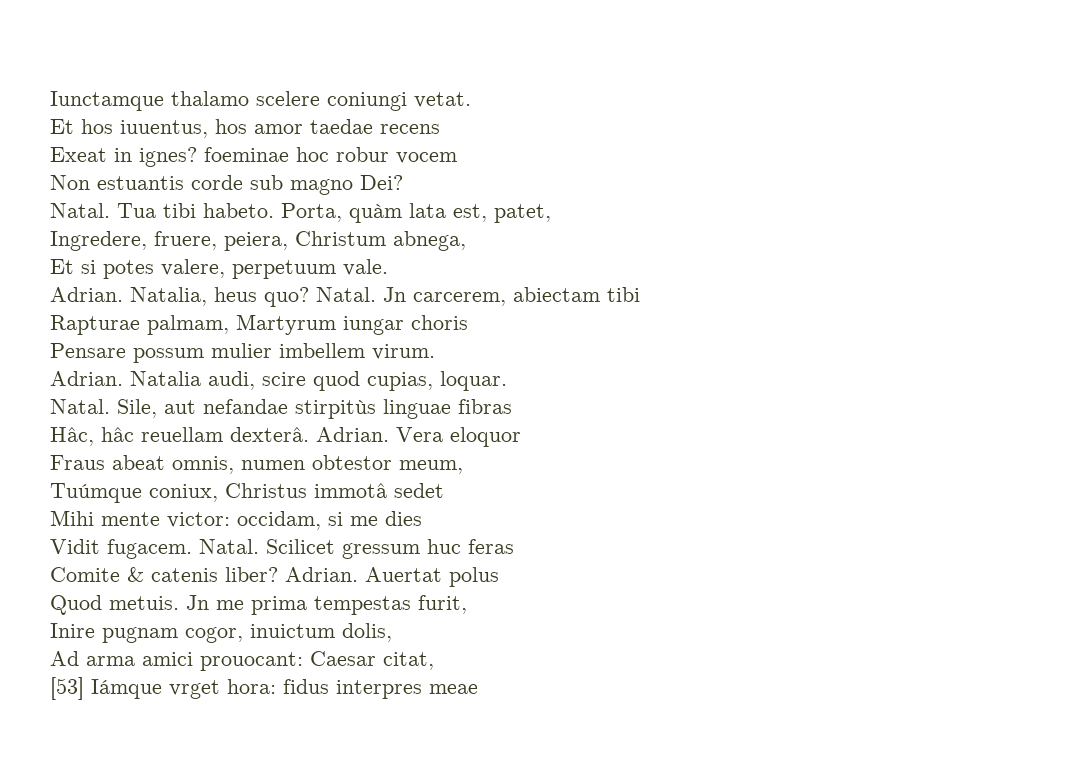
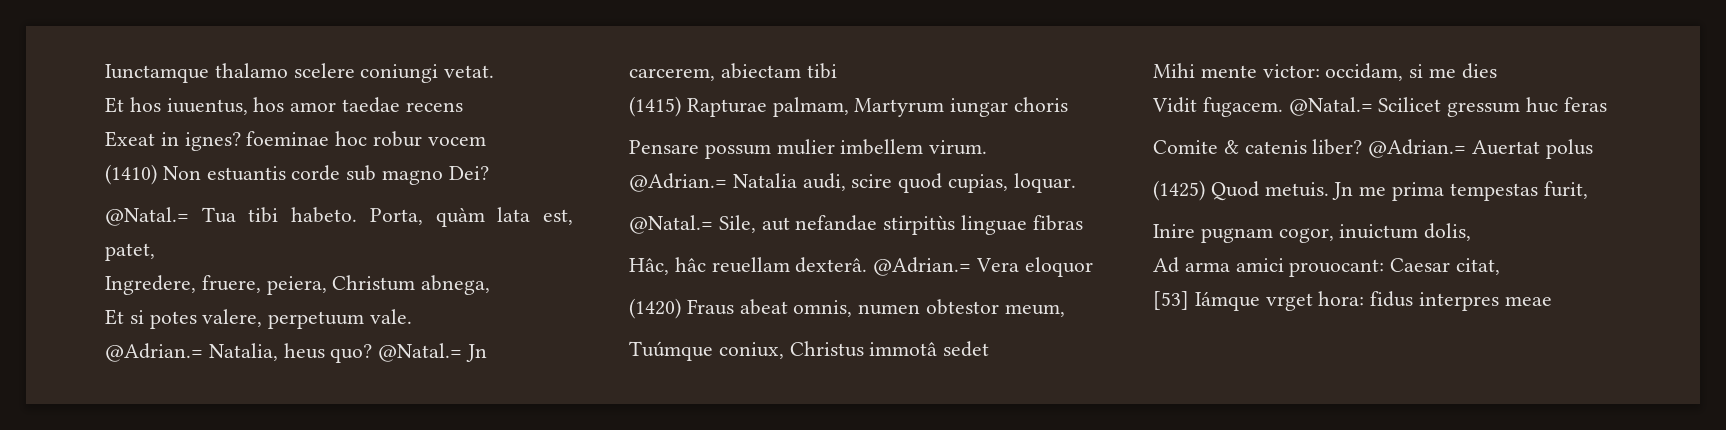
(457, 158) none -> [105,164,157,185] (1410)
[50,203,110,218] Natal. -> [105,207,189,226] @Natal.=
[50,287,123,302] Adrian. -> [105,343,203,362] @Adrian.=
[316,287,376,302] Natal. -> [378,343,463,362] @Natal.=
(640, 294) none -> [629,96,681,117] (1415)
[50,371,123,386] Adrian. -> [629,173,727,192] @Adrian.=
[50,399,110,414] Natal. -> [629,215,713,234] @Natal.=
[316,427,389,442] Adrian. -> [873,257,972,276] @Adrian.=
(521, 437) none -> [629,298,681,319] (1420)
[199,539,259,554] Natal. -> [1288,97,1373,116] @Natal.=
[285,567,358,582] Adrian. -> [1368,139,1467,158] @Adrian.=
(499, 577) none -> [1153,180,1205,201] (1425)

